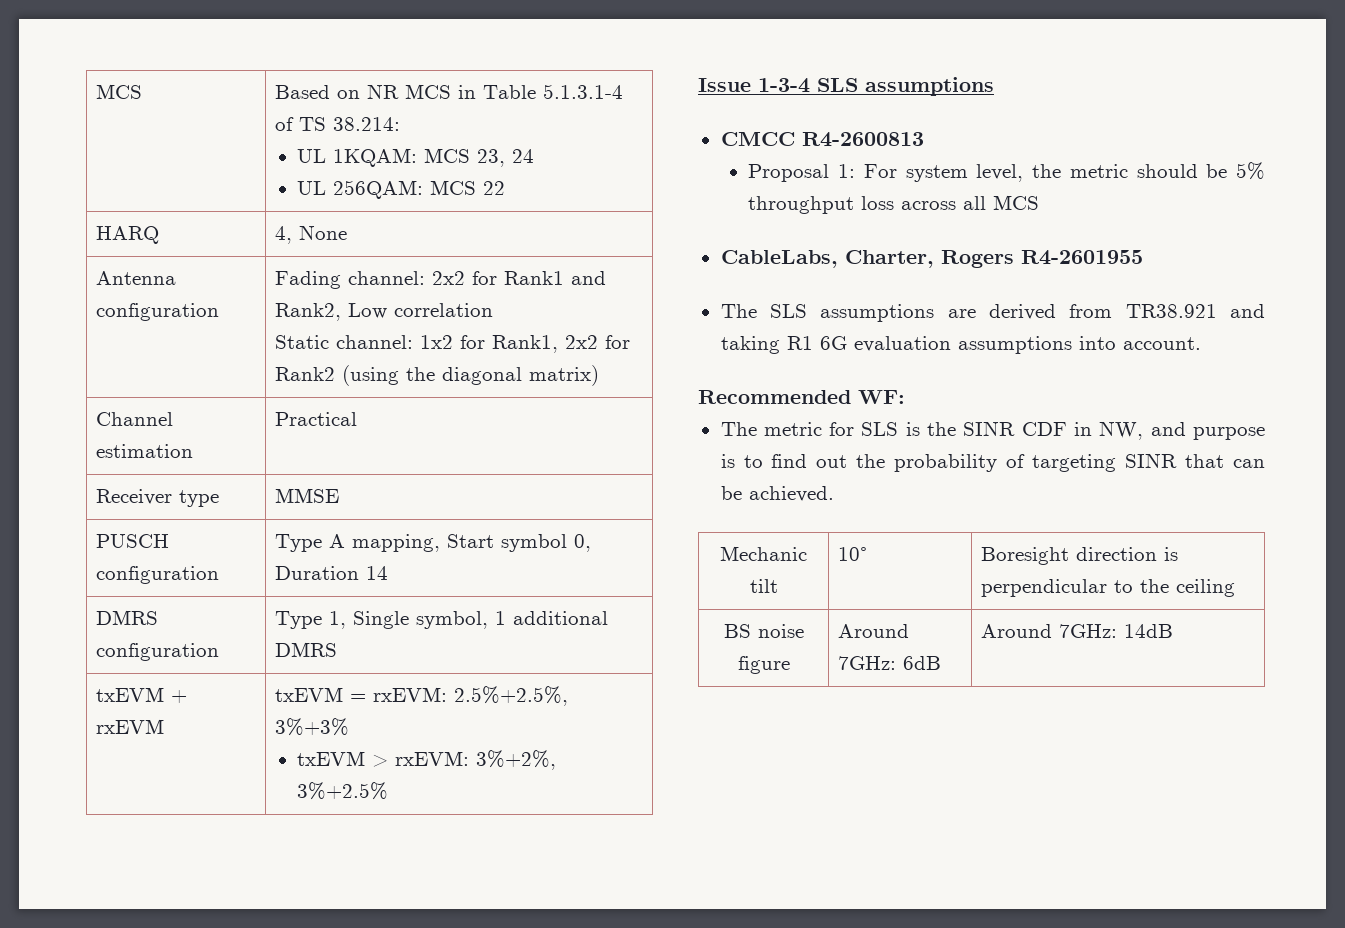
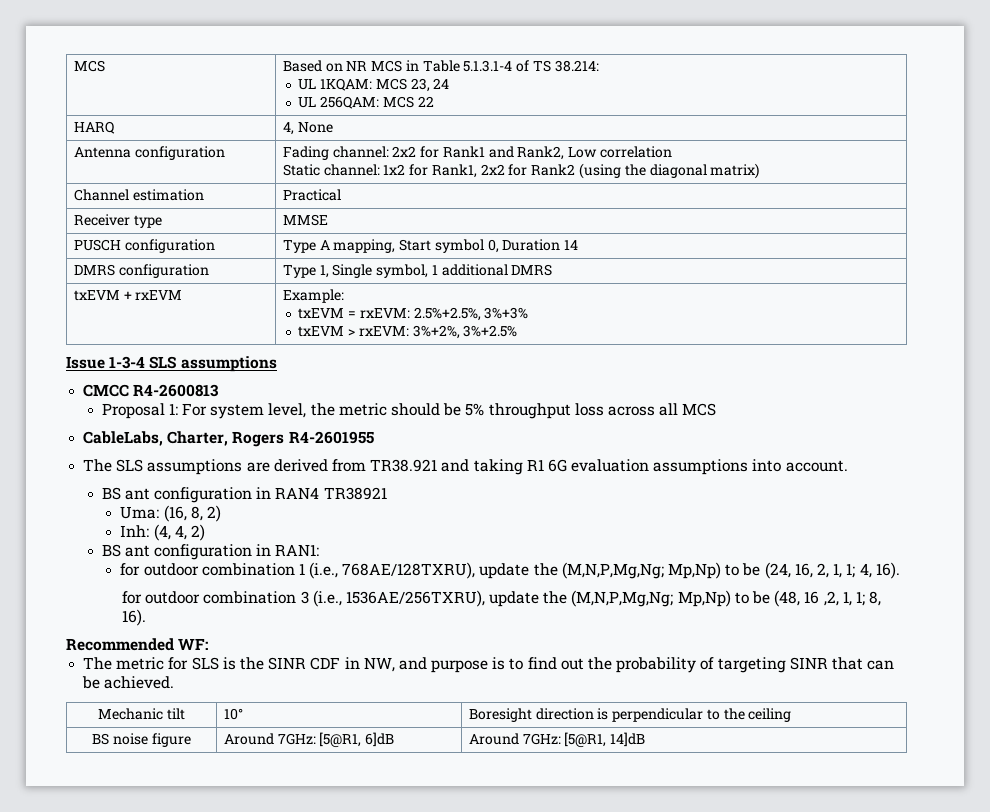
(164, 726) none -> [282,289,344,303] Example: //
(1201, 343) none -> [101,487,387,503] [120,505,221,522] [120,524,205,541] [101,544,320,560] [120,562,900,579] [121,590,882,607] [121,609,146,626] // BS ant configuration in RAN4 TR38921 // Uma: (16, 8, 2) // Inh: (4, 4, 2) // BS ant configuration in RAN1: // for outdoor combination 1 (i.e., 768AE/128TXRU), update the (M,N,P,Mg,Ng; Mp,Np) to be (24, 16, 2, 1, 1; 4, 16). // for outdoor combination 3 (i.e., 1536AE/256TXRU), update the (M,N,P,Mg,Ng; Mp,Np) to be (48, 16 ,2, 1, 1; 8, 16).
[902,656,941,670] [980,624,1173,638] 6dB | Around 7GHz: 14dB -> [319,732,395,748] [468,732,646,748] [5@R1, 6]dB | Around 7GHz: [5@R1, 14]dB

